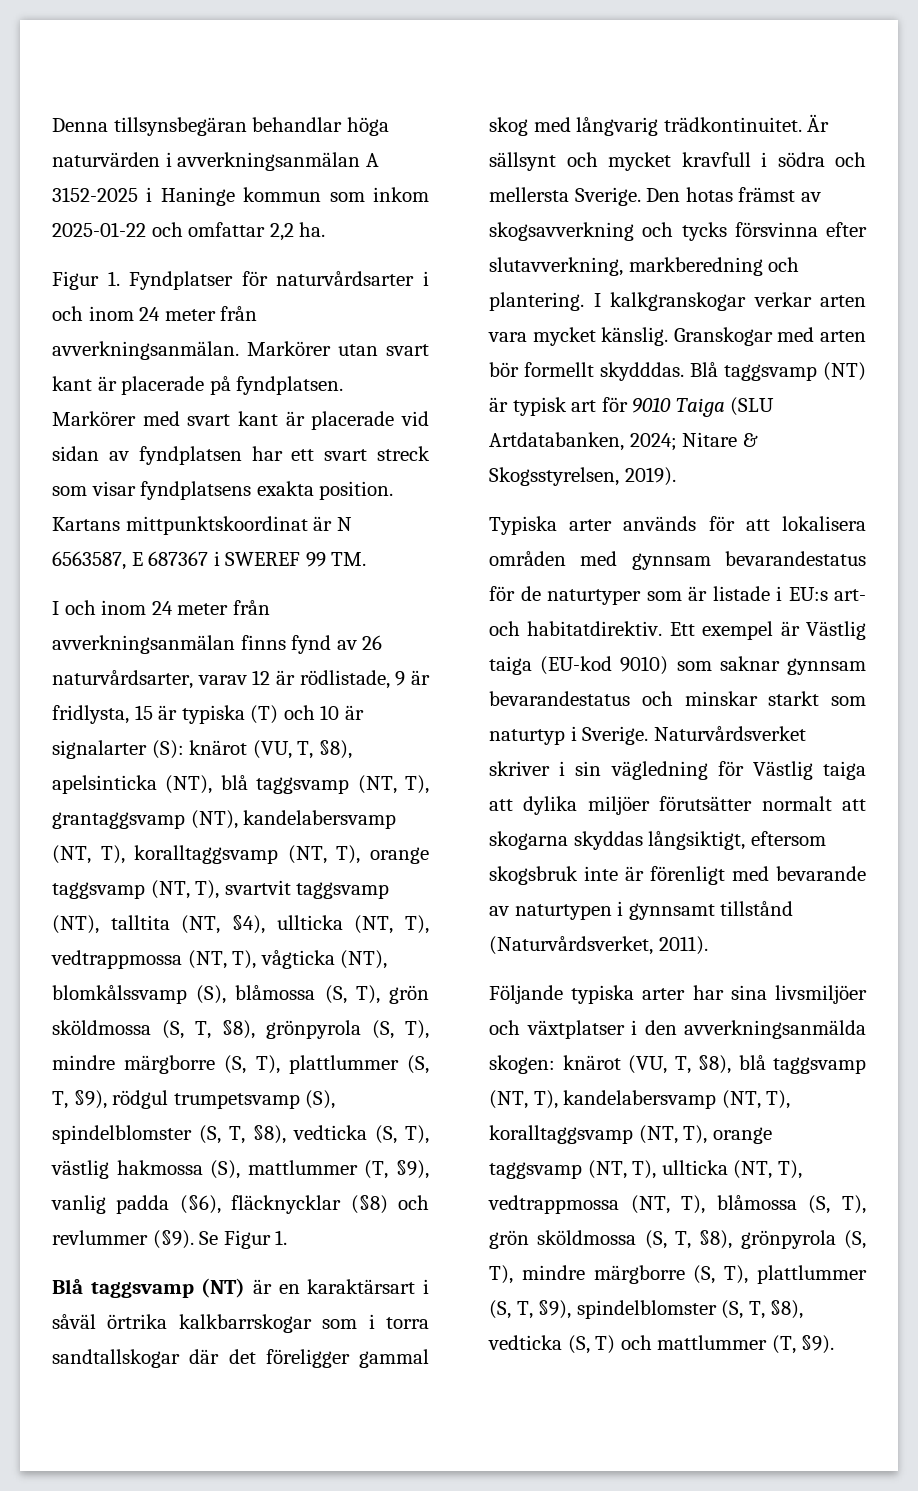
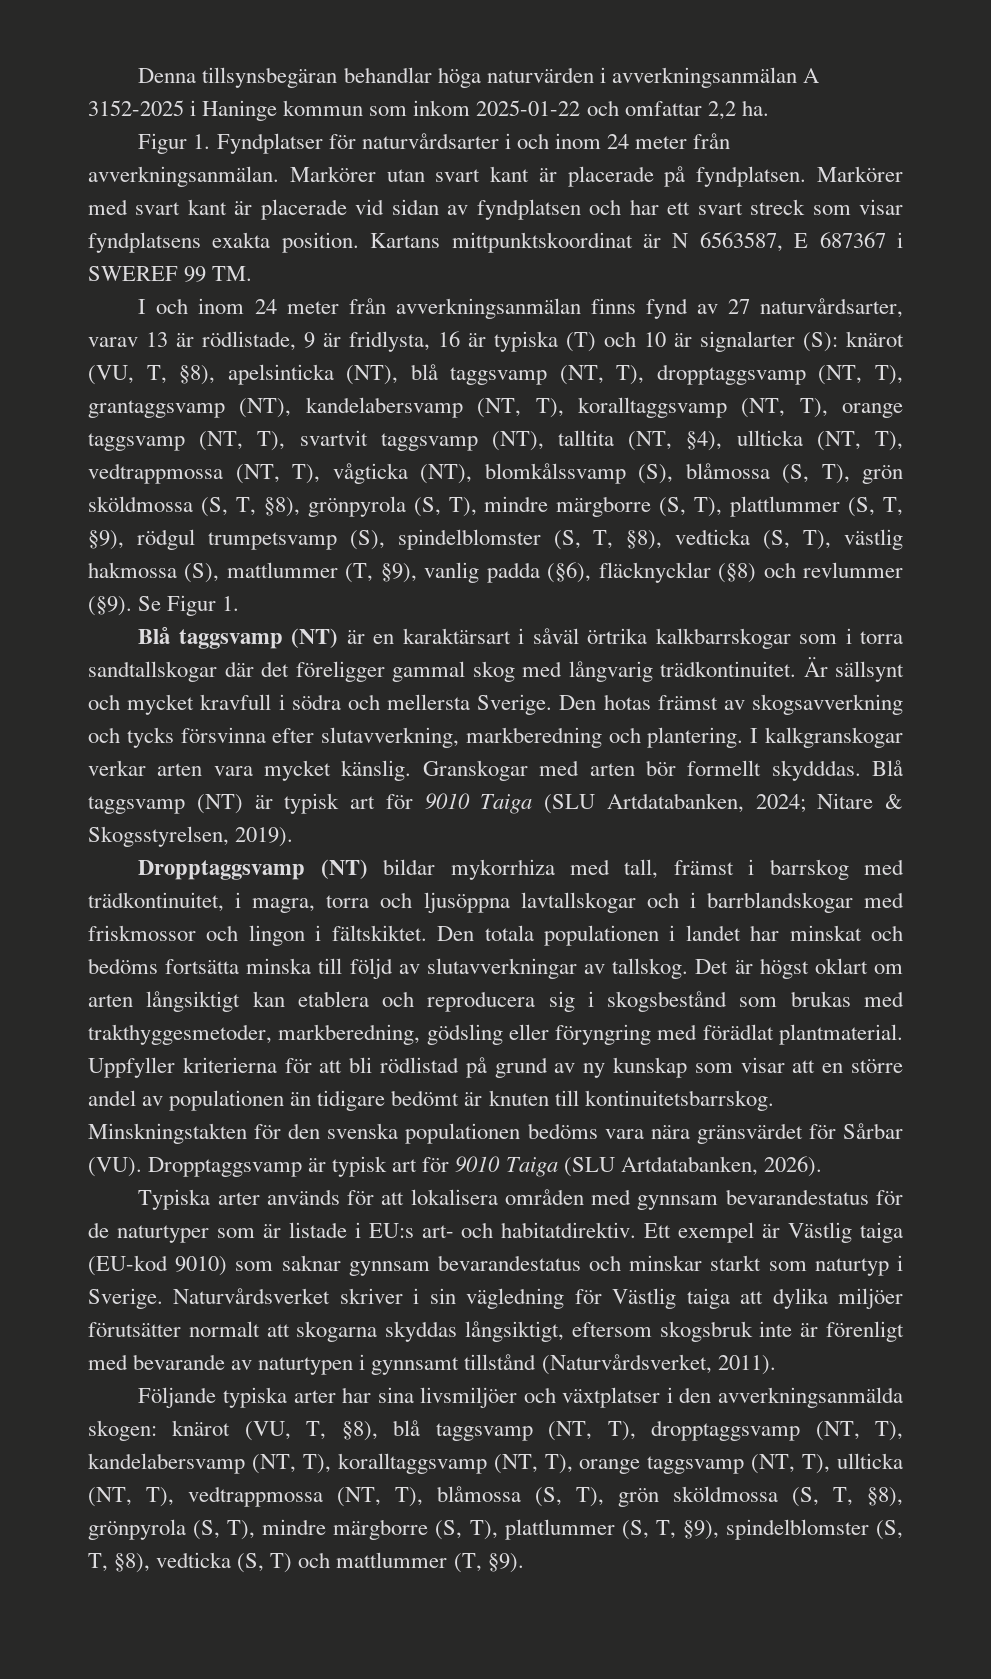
(242, 455) none -> [589,199,622,215] och
[362,635,383,650] 26 -> [727,299,750,314] 27
[252,670,271,685] 12 -> [146,332,168,347] 13
[134,705,153,720] 15 -> [438,331,460,347] 16
(429, 784) none -> [656,364,903,385] dropptaggsvamp (NT, T),
(676, 476) none -> [138,859,905,880] [88,892,905,913] [88,925,903,946] [88,958,904,979] [88,991,904,1012] [88,1024,904,1045] [88,1057,903,1078] [88,1090,774,1111] [88,1123,904,1144] [88,1156,822,1177] // Dropptaggsvamp (NT) bildar mykorrhiza med tall, främst i barrskog med trädkontinuitet, i magra, torra och ljusöppna lavtallskogar och i barrblandskogar med friskmossor och lingon i fältskiktet. Den totala populationen i landet har minskat och bedöms fortsätta minska till följd av slutavverkningar av tallskog. Det är högst oklart om arten långsiktigt kan etablera och reproducera sig i skogsbestånd som brukas med trakthyggesmetoder, markberedning, gödsling eller föryngring med förädlat plantmaterial. Uppfyller kriterierna för att bli rödlistad på grund av ny kunskap som visar att en större andel av populationen än tidigare bedömt är knuten till kontinuitetsbarrskog. Minskningstakten för den svenska populationen bedöms vara nära gränsvärdet för Sårbar (VU). Dropptaggsvamp är typisk art för 9010 Taiga (SLU Artdatabanken, 2026).
(558, 1099) none -> [651,1420,903,1441] dropptaggsvamp (NT, T),

